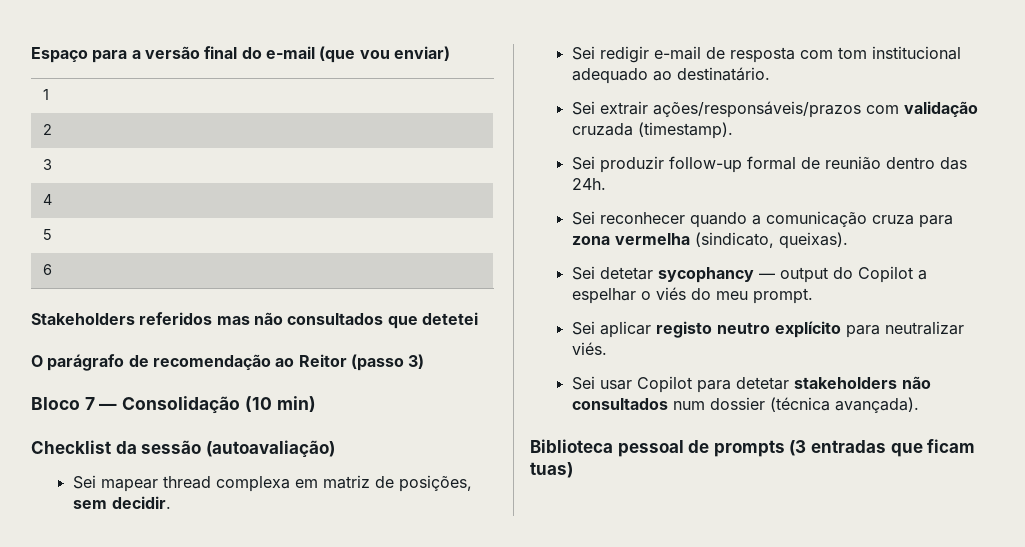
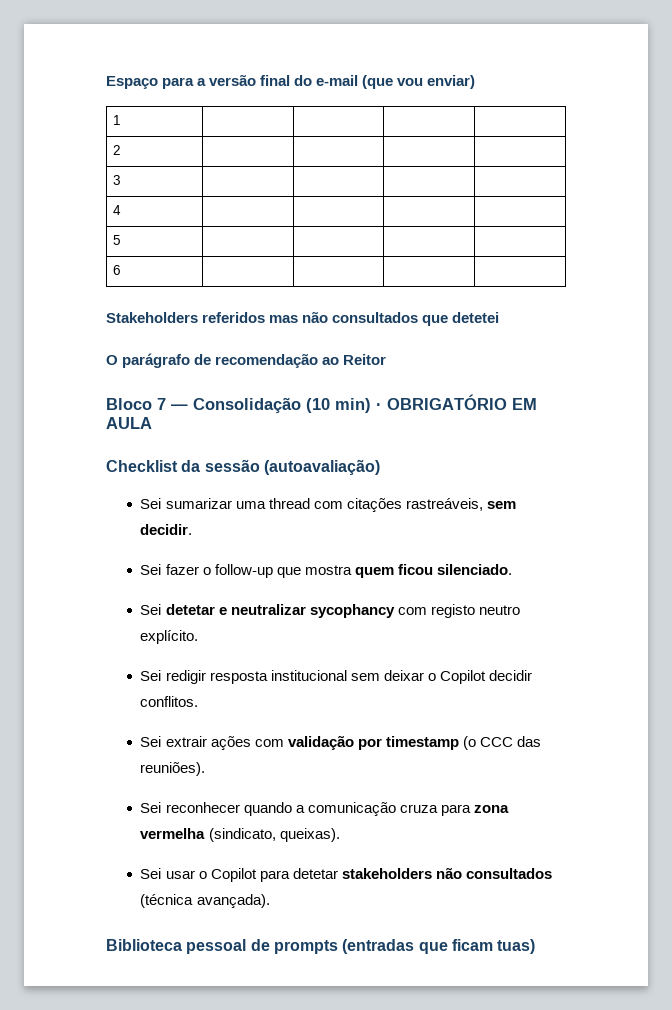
[350,354,425,371] (passo 3) -> (387, 359) none
(316, 404) none -> [376,394,537,410] [106,417,152,429] · OBRIGATÓRIO EM AULA
[100,475,472,492] [72,496,171,509] [571,46,961,63] [571,67,770,84] mapear thread complexa em matriz de posições, sem decidir. // Sei redigir e-mail de resposta com tom institucional adequado ao destinatário. -> [165,498,516,512] [140,524,193,535] [140,564,512,578] [140,604,520,618] [140,630,199,644] [140,670,532,684] [140,696,199,707] sumarizar uma thread com citações rastreáveis, sem decidir. // Sei fazer o follow-up que mostra quem ficou silenciado. // Sei detetar e neutralizar sycophancy com registo neutro explícito. // Sei redigir resposta institucional sem deixar o Copilot decidir conflitos.
[652,101,861,118] ações/responsáveis/prazos -> [210,736,251,750] ações
[571,122,733,139] [571,156,967,173] [571,178,606,190] cruzada (timestamp). // Sei produzir follow-up formal de reunião dentro das 24h. -> [357,736,541,750] [140,762,206,776] por timestamp (o CCC das reuniões).
[599,266,927,283] [571,287,813,304] [571,321,964,338] [571,342,607,355] [571,376,632,390] detetar sycophancy — output do Copilot a espelhar o viés do meu prompt. // Sei aplicar registo neutro explícito para neutralizar viés. // Sei usar -> [165,870,207,879] usar o
[672,397,765,410] num dossier -> (552, 873) none
[789,440,886,456] (3 entradas -> [342,939,415,954] (entradas

